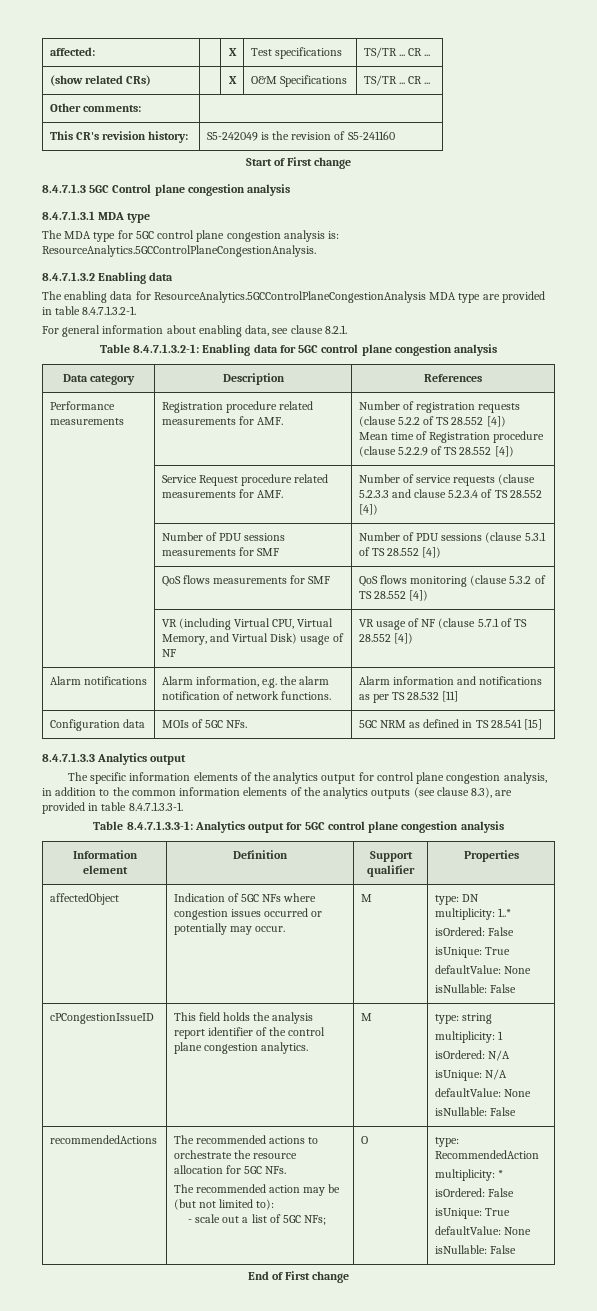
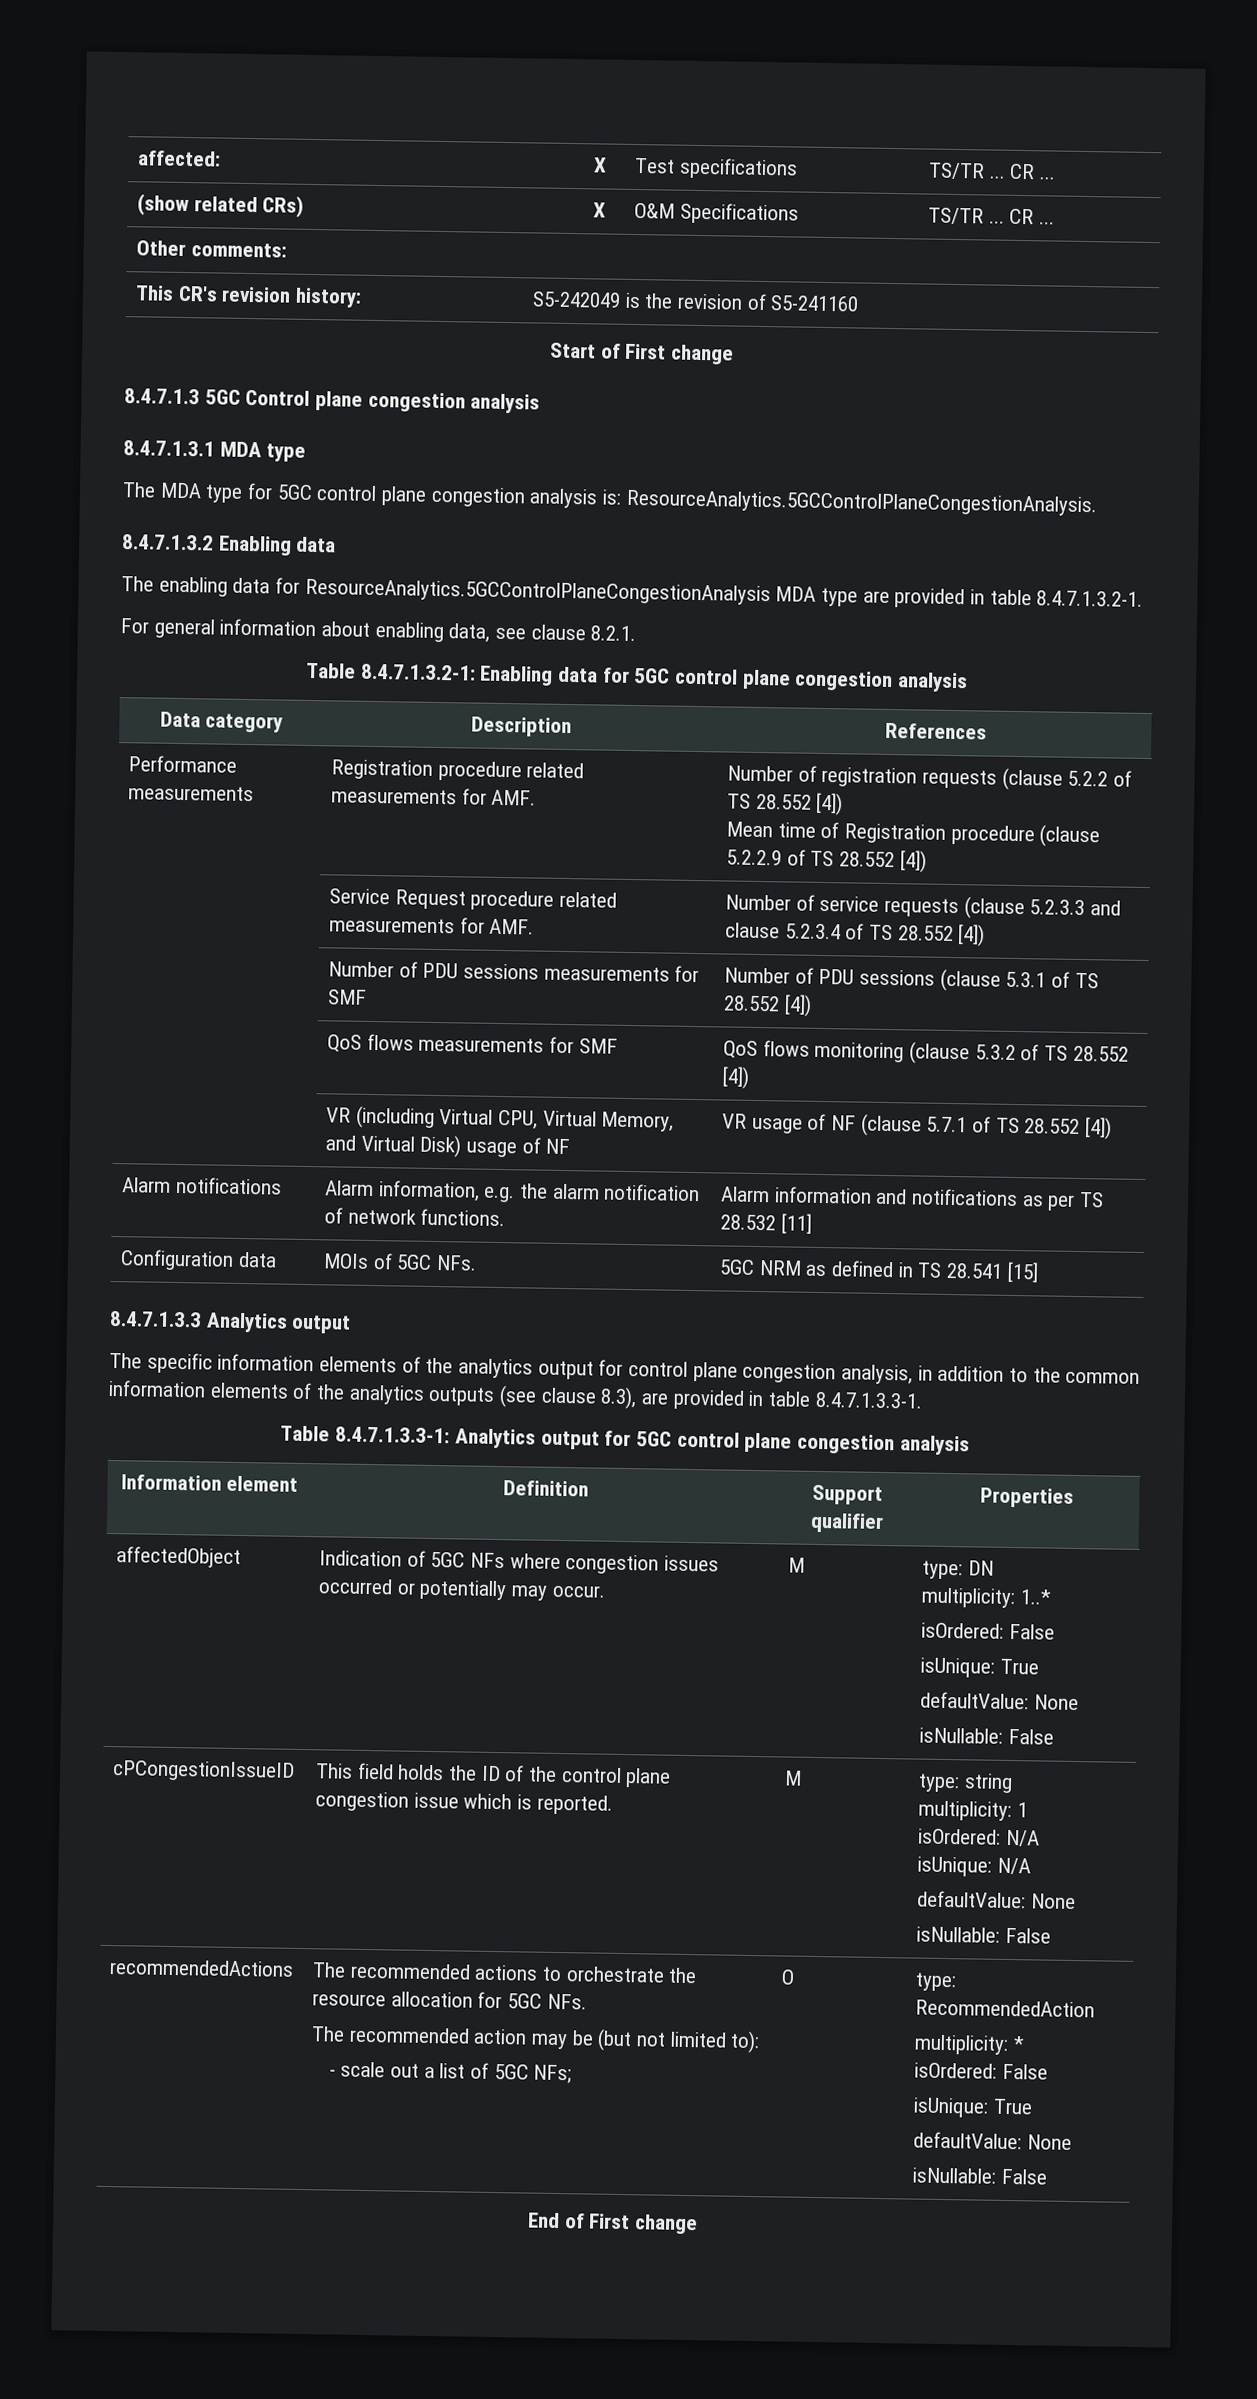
[272,1012,314,1024] [173,1027,253,1039] analysis report identifier -> [480,1765,501,1782] ID
[261,1042,309,1054] analytics. -> [413,1792,613,1815] issue which is reported.

